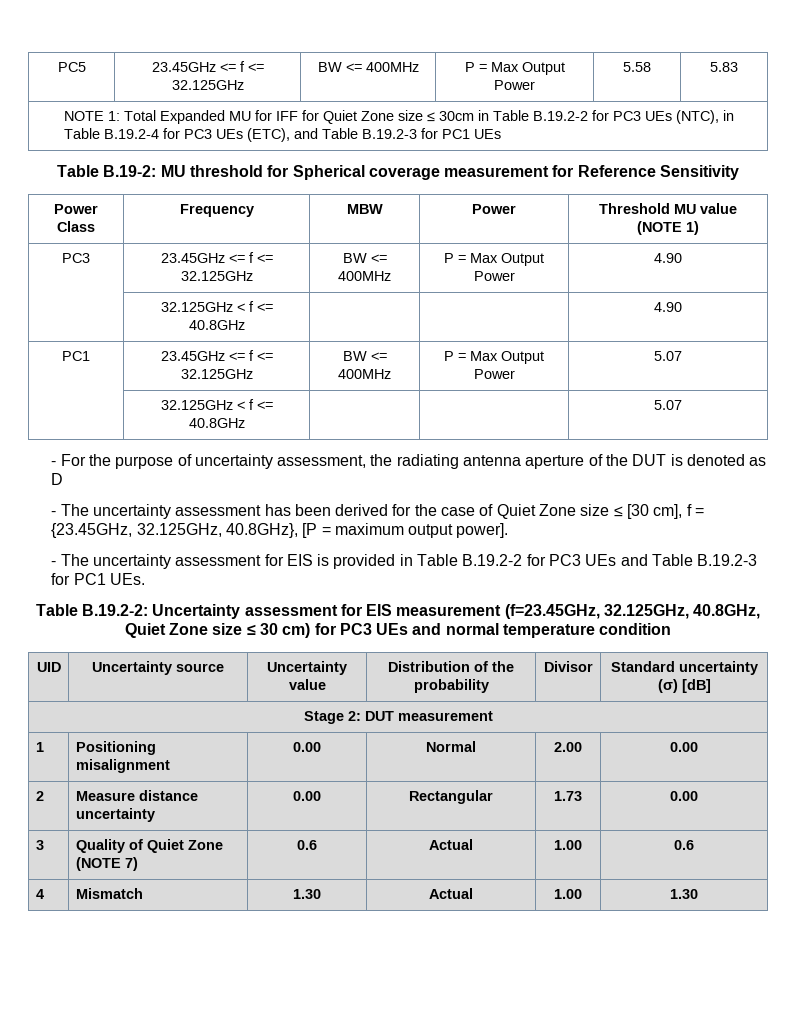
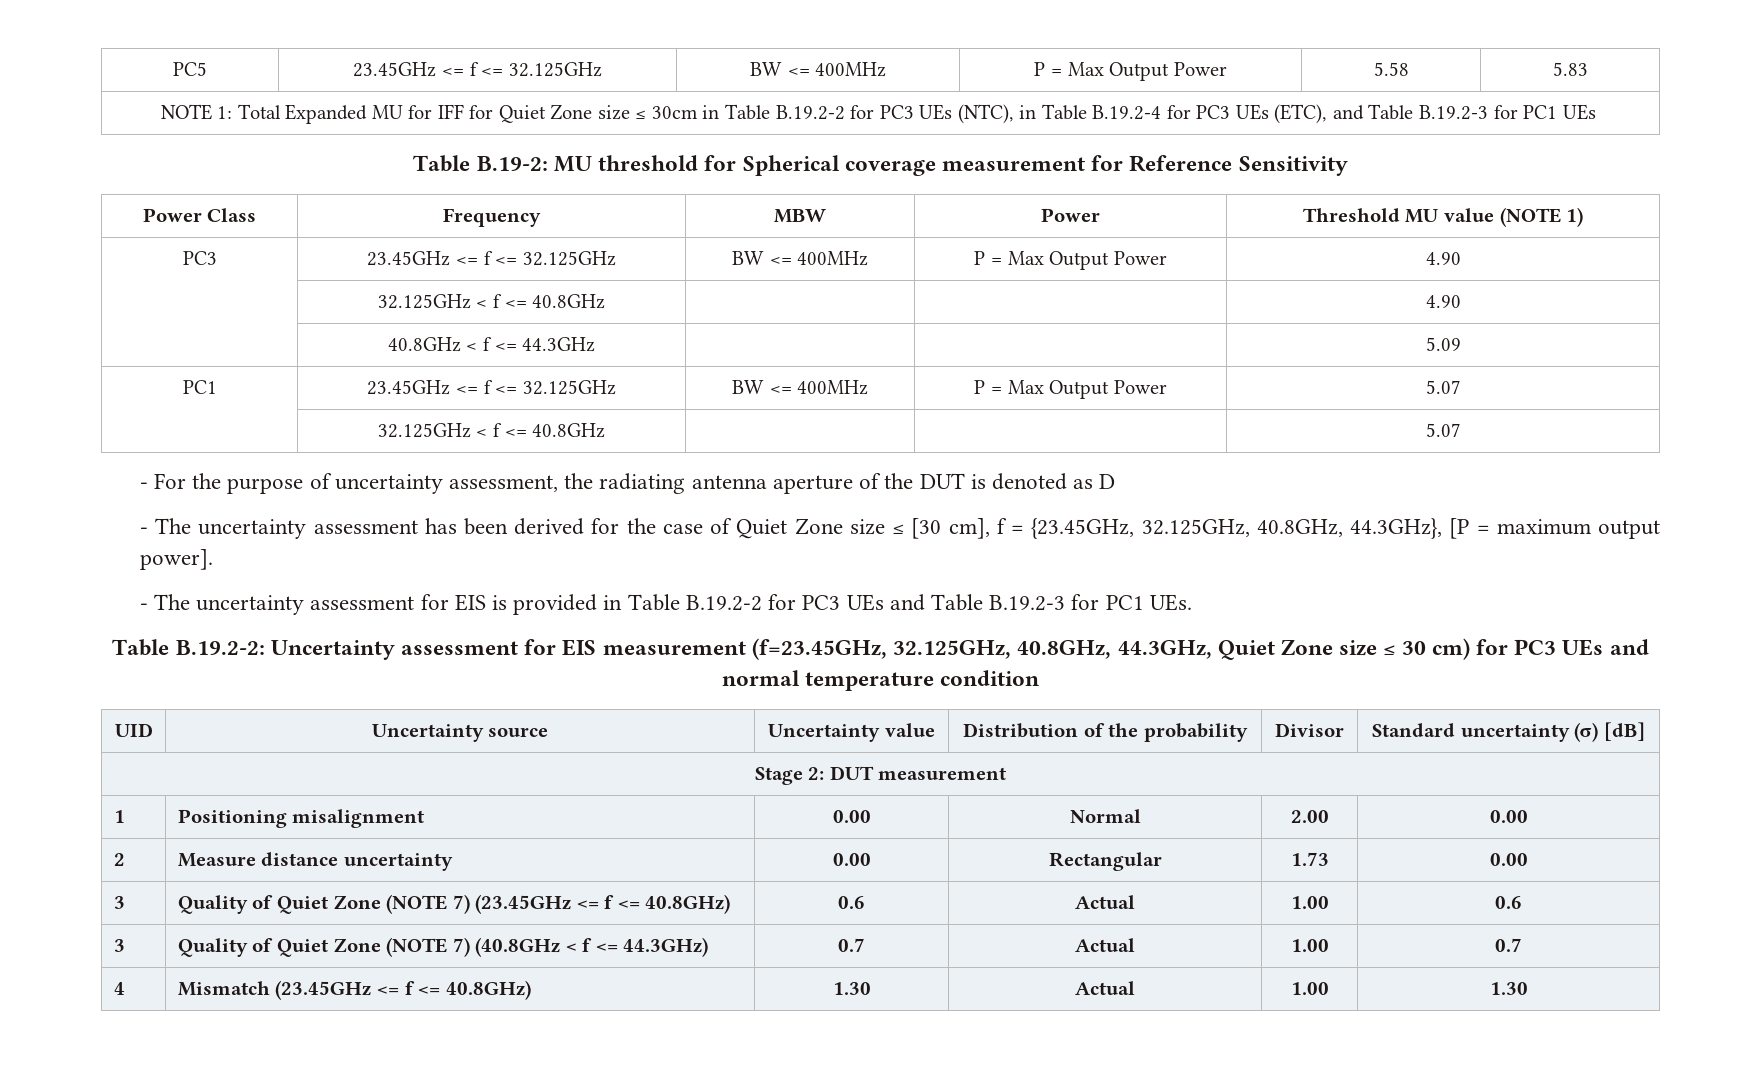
(683, 307) none -> [387,337,596,352] [1425,337,1461,351] // | 40.8GHz < f <= 44.3GHz | | | 5.09
[225,523,298,538] 40.8GHz}, -> [1256,518,1443,539] 40.8GHz, 44.3GHz},
(761, 611) none -> [1117,640,1212,659] 44.3GHz,
(138, 864) none -> [475,894,731,914] (23.45GHz <= f <= 40.8GHz)
[35,889,44,899] [75,888,143,899] 4 | Mismatch -> [113,939,125,952] [177,937,709,957] [838,938,865,952] [1075,938,1135,952] [1290,939,1329,952] [1495,938,1522,952] [113,982,125,995] [177,980,531,1000] 3 | Quality of Quiet Zone (NOTE 7) (40.8GHz < f <= 44.3GHz) | 0.7 | Actual | 1.00 | 0.7 // 4 | Mismatch (23.45GHz <= f <= 40.8GHz)

